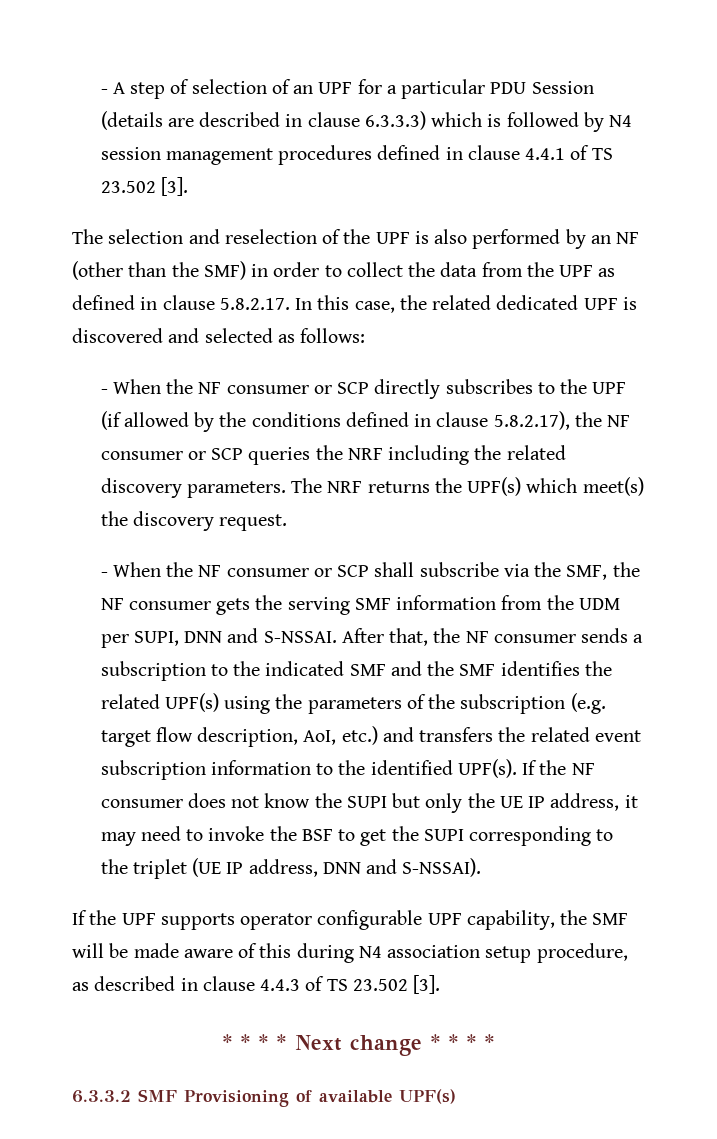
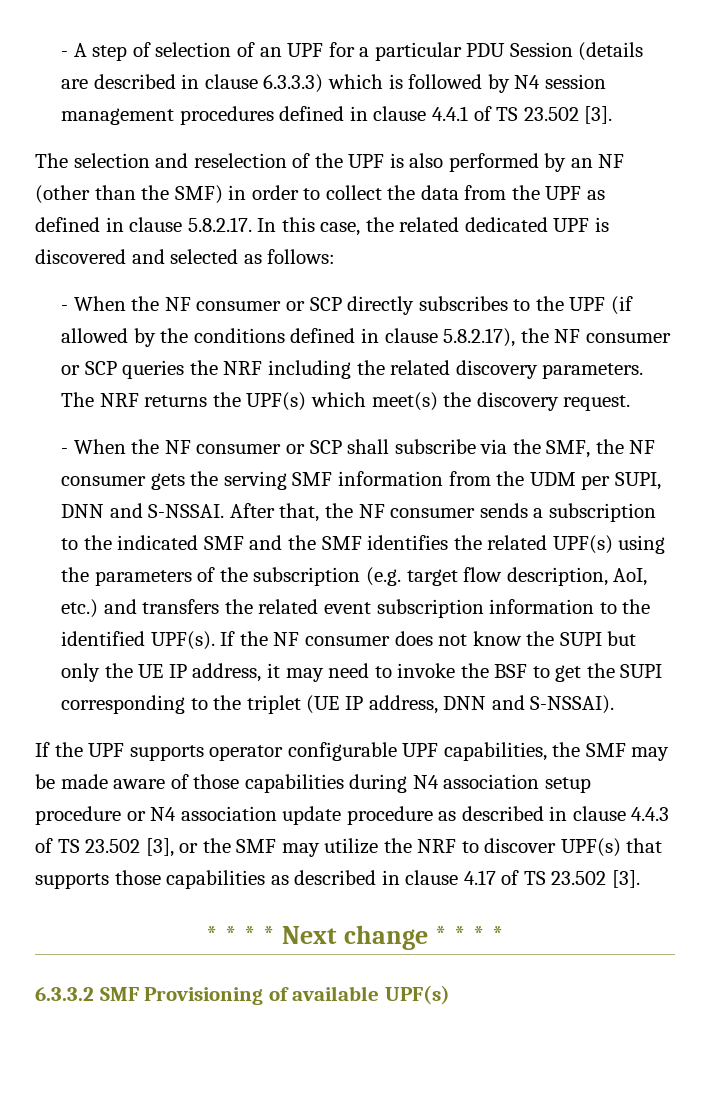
[466,910,629,930] [72,943,104,958] capability, the SMF will -> [443,742,670,761] capabilities, the SMF may
[259,943,292,958] this -> [193,774,344,793] those capabilities
[536,943,628,963] procedure, -> [35,806,433,825] procedure or N4 association update procedure
(408, 985) none -> [145,838,663,857] [35,870,607,889] [3], or the SMF may utilize the NRF to discover UPF(s) that supports those capabilities as described in clause 4.17 of TS 23.502

